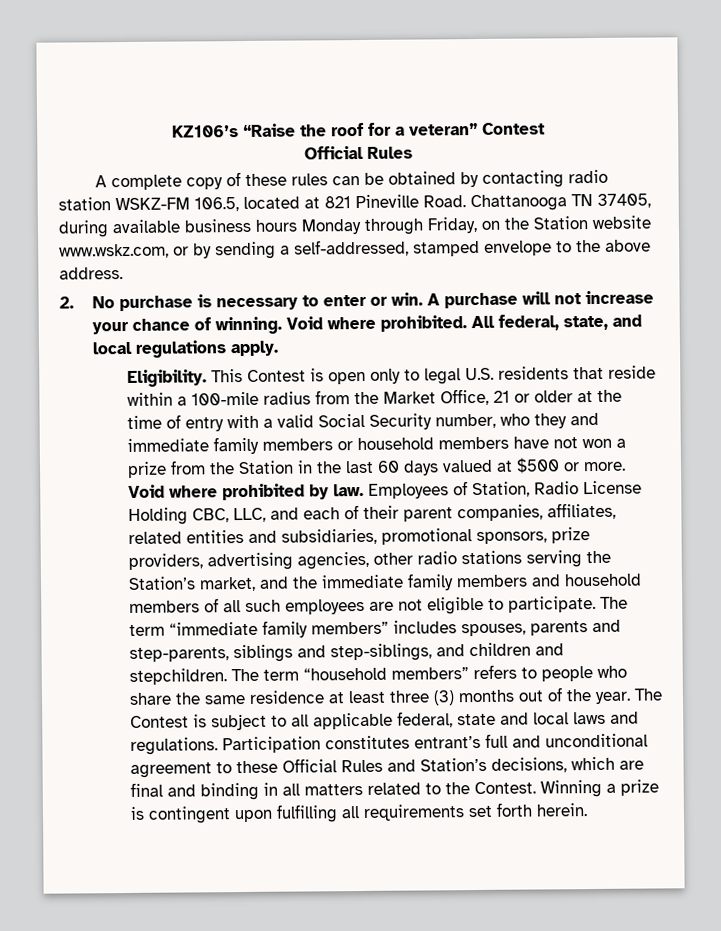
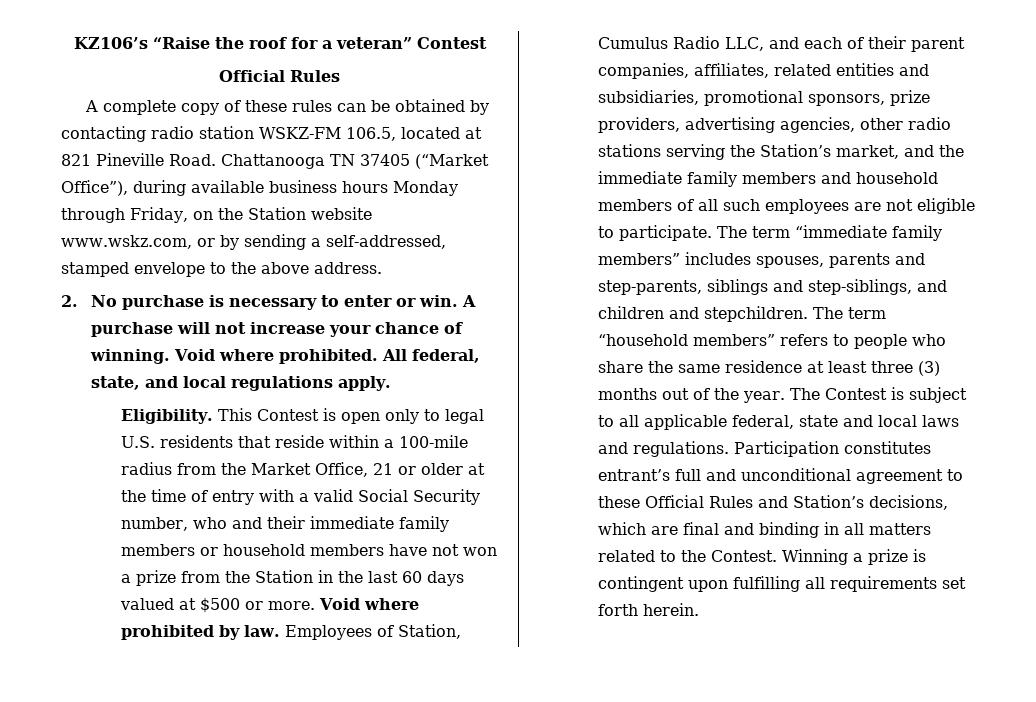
[597,193,651,208] 37405, -> [360,154,489,169] [61,180,128,196] 37405 (“Market Office”),
[533,412,599,429] they and -> [231,516,305,529] and their
[533,480,642,495] [127,507,229,525] Radio License Holding CBC, -> [597,36,720,49] Cumulus Radio

